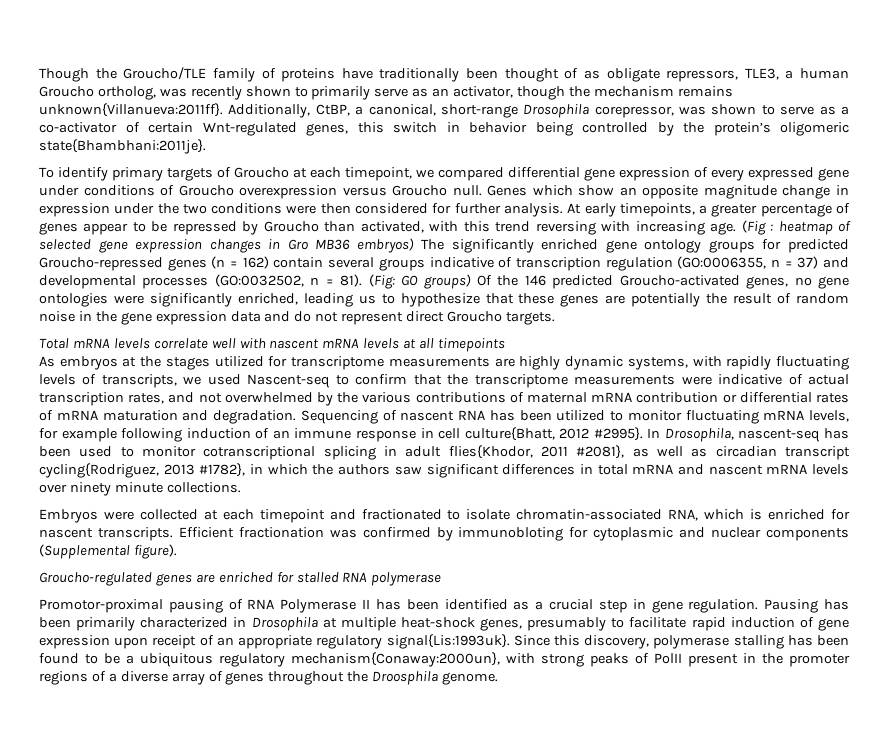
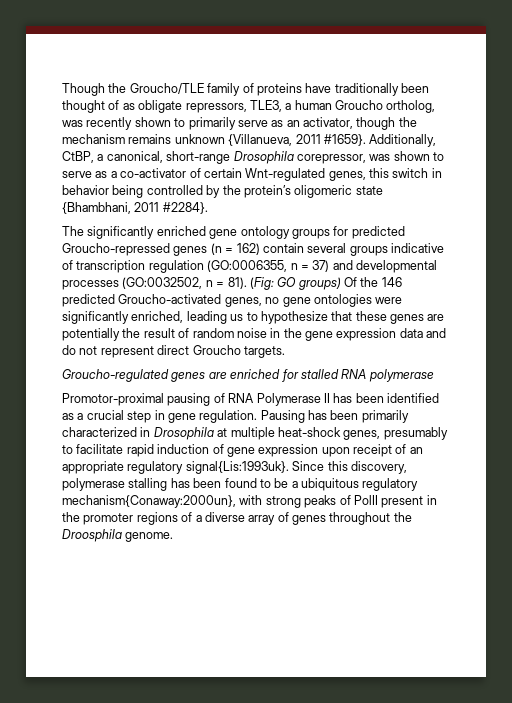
[39,103,223,117] unknown{Villanueva:2011ff}. -> [174,134,366,146] unknown {Villanueva, 2011 #1659}.
[39,139,206,154] [39,167,849,181] [39,185,849,199] [39,203,850,217] [39,220,852,235] [39,238,414,253] state{Bhambhani:2011je}. // To identify primary targets of Groucho at each timepoint, we compared differential gene expression of every expressed gene under conditions of Groucho overexpression versus Groucho null. Genes which show an opposite magnitude change in expression under the two conditions were then considered for further analysis. At early timepoints, a greater percentage of genes appear to be repressed by Groucho than activated, with this trend reversing with increasing age. (Fig : heatmap of selected gene expression changes in Gro MB36 embryos) -> [355,186,383,195] [62,202,208,214] state {Bhambhani, 2011 #2284}. //
[39,338,506,352] [39,356,850,370] [39,374,849,388] [39,392,850,406] [39,410,849,424] [39,427,849,442] [39,445,851,460] [39,463,849,478] [39,482,241,496] [39,509,850,523] [39,527,849,541] [39,544,177,559] // Total mRNA levels correlate well with nascent mRNA levels at all timepoints // As embryos at the stages utilized for transcriptome measurements are highly dynamic systems, with rapidly fluctuating levels of transcripts, we used Nascent-seq to confirm that the transcriptome measurements were indicative of actual transcription rates, and not overwhelmed by the various contributions of maternal mRNA contribution or differential rates of mRNA maturation and degradation. Sequencing of nascent RNA has been utilized to monitor fluctuating mRNA levels, for example following induction of an immune response in cell culture{Bhatt, 2012 #2995}. In Drosophila, nascent-seq has been used to monitor cotranscriptional splicing in adult flies{Khodor, 2011 #2081}, as well as circadian transcript cycling{Rodriguez, 2013 #1782}, in which the authors saw significant differences in total mRNA and nascent mRNA levels over ninety minute collections. // Embryos were collected at each timepoint and fractionated to isolate chromatin-associated RNA, which is enriched for nascent transcripts. Efficient fractionation was confirmed by immunobloting for cytoplasmic and nuclear components (Supplemental figure). -> (285, 352) none

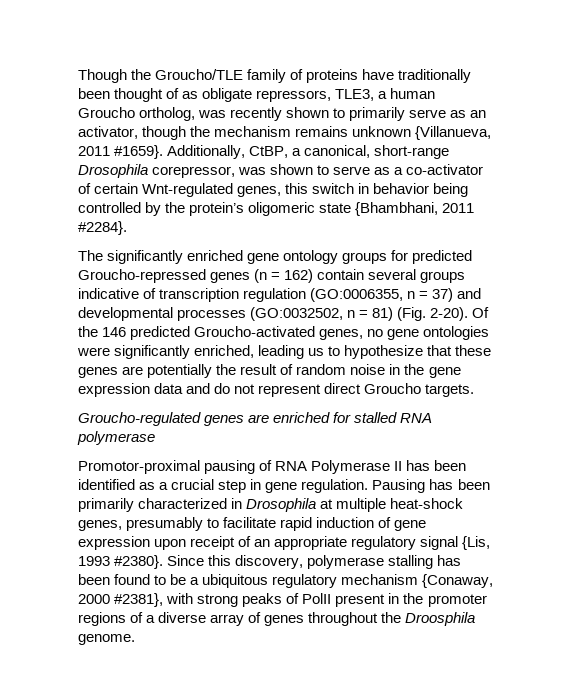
[227,277,341,290] 81). (Fig: GO groups) -> [372,307,469,321] 81) (Fig. 2-20).
[185,461,289,474] signal{Lis:1993uk}. -> [420,536,491,550] [78,555,164,569] signal {Lis, 1993 #2380}.
[62,495,236,508] mechanism{Conaway:2000un}, -> [341,574,494,588] [78,593,164,607] mechanism {Conaway, 2000 #2381},

